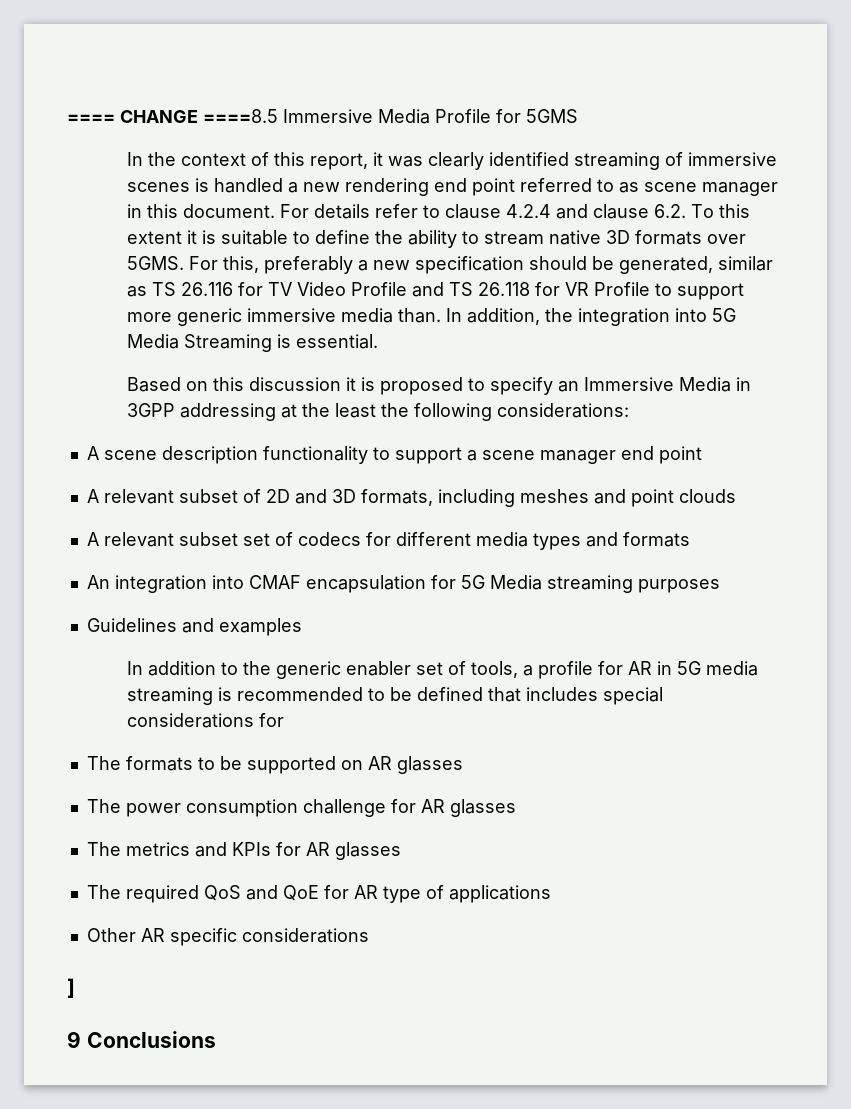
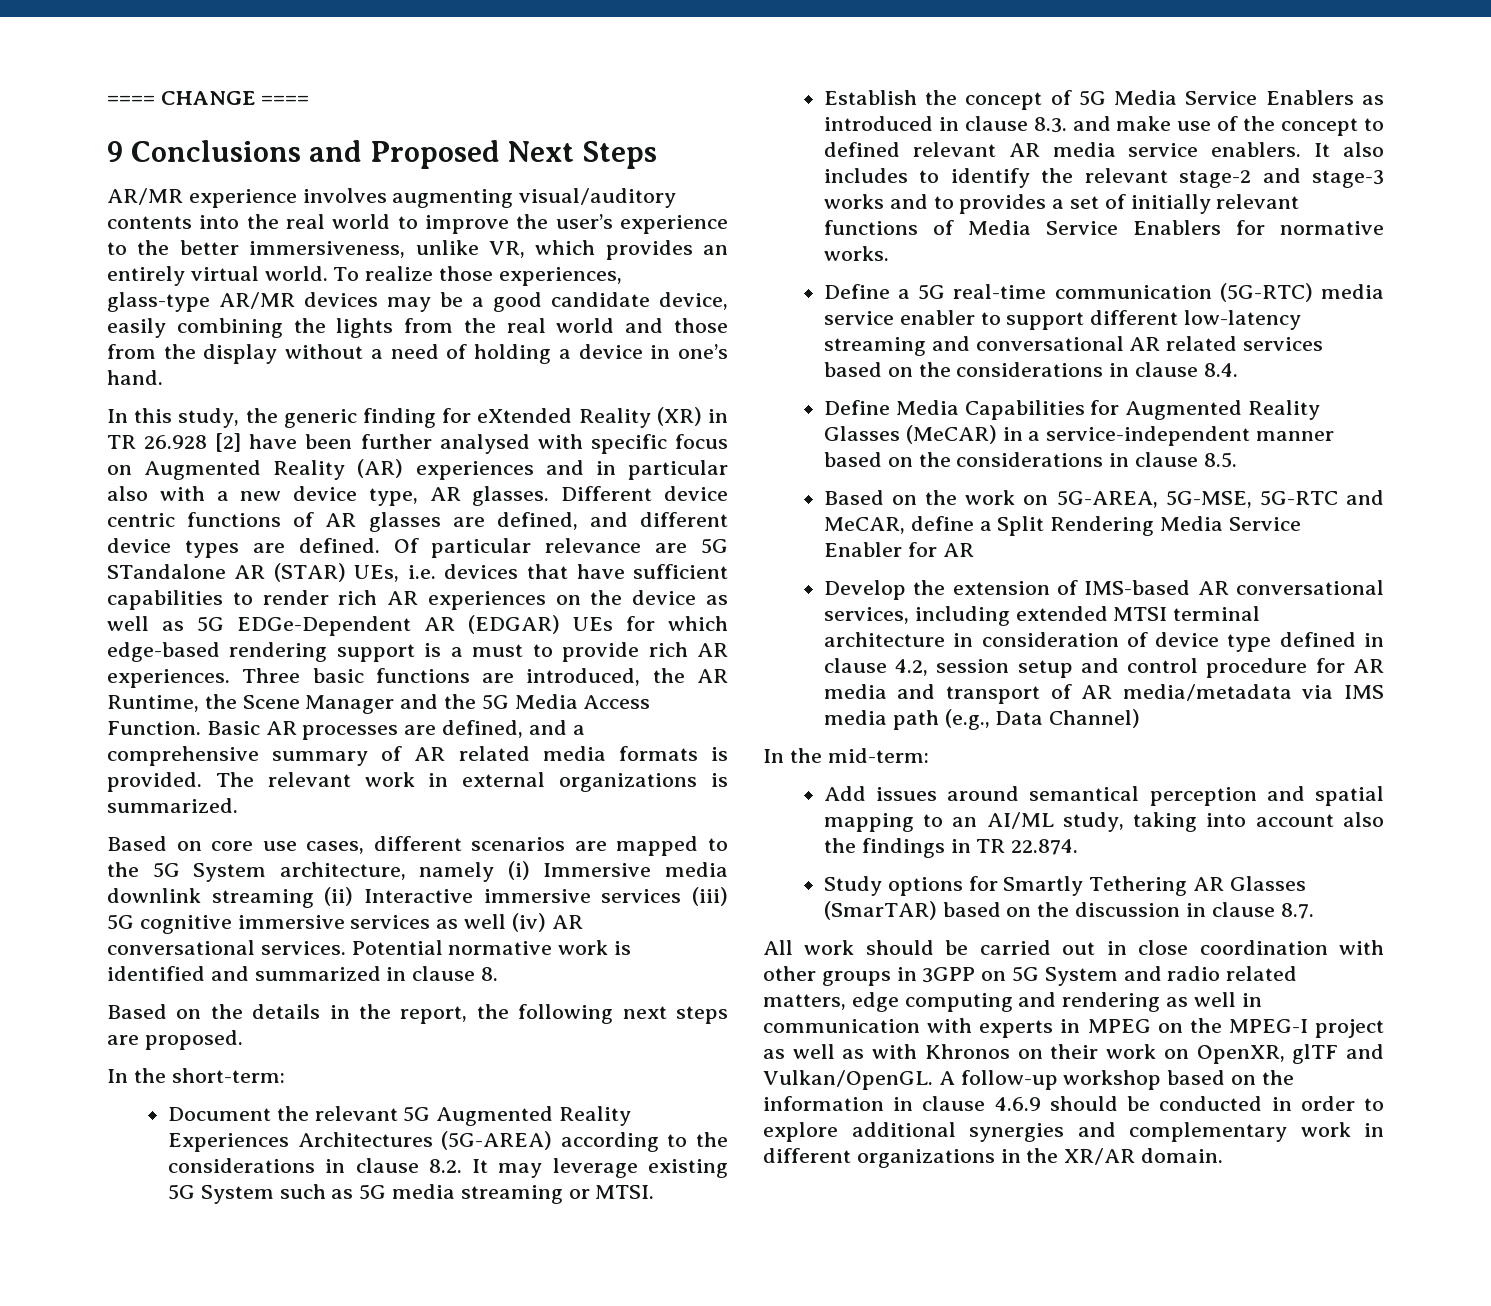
[203,109,578,124] [126,152,777,170] [126,178,778,196] [126,204,750,219] [126,230,746,248] [126,256,773,274] [126,282,744,300] [126,308,736,326] [126,334,378,352] [126,377,751,395] [126,403,629,421] [86,446,702,464] [86,489,736,507] [86,532,690,550] [86,575,720,593] [86,618,302,636] [126,661,758,679] [126,687,663,705] [126,713,284,728] [86,756,463,774] [86,799,516,817] [86,842,401,860] [86,885,551,903] [86,928,369,946] [67,978,75,998] [67,1031,216,1048] ====8.5 Immersive Media Profile for 5GMS // In the context of this report, it was clearly identified streaming of immersive scenes is handled a new rendering end point referred to as scene manager in this document. For details refer to clause 4.2.4 and clause 6.2. To this extent it is suitable to define the ability to stream native 3D formats over 5GMS. For this, preferably a new specification should be generated, similar as TS 26.116 for TV Video Profile and TS 26.118 for VR Profile to support more generic immersive media than. In addition, the integration into 5G Media Streaming is essential. // Based on this discussion it is proposed to specify an Immersive Media in 3GPP addressing at the least the following considerations: // A scene description functionality to support a scene manager end point // A relevant subset of 2D and 3D formats, including meshes and point clouds // A relevant subset set of codecs for different media types and formats // An integration into CMAF encapsulation for 5G Media streaming purposes // Guidelines and examples // In addition to the generic enabler set of tools, a profile for AR in 5G media streaming is recommended to be defined that includes special considerations for // The formats to be supported on AR glasses // The power consumption challenge for AR glasses // The metrics and KPIs for AR glasses // The required QoS and QoE for AR type of applications // Other AR specific considerations // ] // 9 Conclusions -> [260,95,309,105] [107,140,657,169] [107,188,677,208] [107,214,728,234] [107,240,728,260] [107,266,622,286] [107,292,728,312] [107,318,728,338] [107,344,729,364] [107,370,163,385] [107,407,728,428] [107,433,728,454] [107,459,729,480] [107,486,728,506] [107,512,728,532] [107,538,728,558] [107,563,728,582] [107,590,728,610] [107,615,728,636] [107,642,729,662] [107,668,728,688] [107,694,651,714] [107,720,585,740] [107,746,728,766] [107,772,728,792] [107,798,238,813] [107,836,728,856] [107,861,728,882] [107,887,728,908] [107,913,583,934] [107,940,632,955] [107,966,499,981] [107,1004,728,1024] [107,1030,243,1050] [107,1068,285,1083] [167,1106,631,1126] [167,1131,729,1152] [167,1158,728,1178] [167,1184,655,1204] [823,90,1384,110] [823,116,1384,136] [823,142,1384,157] [823,168,1384,188] [823,194,1300,214] [823,220,1384,235] [823,246,889,261] [823,283,1384,302] [823,310,1301,330] [823,336,1323,356] [823,362,1238,377] [823,400,1320,420] [823,425,1334,446] [823,452,1237,468] [823,490,1384,508] [823,516,1301,536] [823,542,974,557] [823,580,1384,600] [823,606,1261,626] [823,632,1384,652] [823,658,1384,678] [823,684,1384,704] [823,709,1141,730] [763,748,929,763] [823,786,1384,806] [823,812,1384,832] [823,838,1079,858] [823,876,1306,896] [823,901,1314,920] [763,940,1384,955] [763,966,1298,986] [763,992,1262,1012] [763,1018,1384,1038] [763,1044,1384,1064] [763,1070,1294,1090] [763,1096,1384,1111] [763,1122,1384,1142] [763,1148,1224,1168] ==== // 9 Conclusions and Proposed Next Steps // AR/MR experience involves augmenting visual/auditory contents into the real world to improve the user’s experience to the better immersiveness, unlike VR, which provides an entirely virtual world. To realize those experiences, glass-type AR/MR devices may be a good candidate device, easily combining the lights from the real world and those from the display without a need of holding a device in one’s hand. // In this study, the generic finding for eXtended Reality (XR) in TR 26.928 [2] have been further analysed with specific focus on Augmented Reality (AR) experiences and in particular also with a new device type, AR glasses. Different device centric functions of AR glasses are defined, and different device types are defined. Of particular relevance are 5G STandalone AR (STAR) UEs, i.e. devices that have sufficient capabilities to render rich AR experiences on the device as well as 5G EDGe-Dependent AR (EDGAR) UEs for which edge-based rendering support is a must to provide rich AR experiences. Three basic functions are introduced, the AR Runtime, the Scene Manager and the 5G Media Access Function. Basic AR processes are defined, and a comprehensive summary of AR related media formats is provided. The relevant work in external organizations is summarized. // Based on core use cases, different scenarios are mapped to the 5G System architecture, namely (i) Immersive media downlink streaming (ii) Interactive immersive services (iii) 5G cognitive immersive services as well (iv) AR conversational services. Potential normative work is identified and summarized in clause 8. // Based on the details in the report, the following next steps are proposed. // In the short-term: // Document the relevant 5G Augmented Reality Experiences Architectures (5G-AREA) according to the considerations in clause 8.2. It may leverage existing 5G System such as 5G media streaming or MTSI. // Establish the concept of 5G Media Service Enablers as introduced in clause 8.3. and make use of the concept to defined relevant AR media service enablers. It also includes to identify the relevant stage-2 and stage-3 works and to provides a set of initially relevant functions of Media Service Enablers for normative works. // Define a 5G real-time communication (5G-RTC) media service enabler to support different low-latency streaming and conversational AR related services based on the considerations in clause 8.4. // Define Media Capabilities for Augmented Reality Glasses (MeCAR) in a service-independent manner based on the considerations in clause 8.5. // Based on the work on 5G-AREA, 5G-MSE, 5G-RTC and MeCAR, define a Split Rendering Media Service Enabler for AR // Develop the extension of IMS-based AR conversational services, including extended MTSI terminal architecture in consideration of device type defined in clause 4.2, session setup and control procedure for AR media and transport of AR media/metadata via IMS media path (e.g., Data Channel) // In the mid-term: // Add issues around semantical perception and spatial mapping to an AI/ML study, taking into account also the findings in TR 22.874. // Study options for Smartly Tethering AR Glasses (SmarTAR) based on the discussion in clause 8.7. // All work should be carried out in close coordination with other groups in 3GPP on 5G System and radio related matters, edge computing and rendering as well in communication with experts in MPEG on the MPEG-I project as well as with Khronos on their work on OpenXR, glTF and Vulkan/OpenGL. A follow-up workshop based on the information in clause 4.6.9 should be conducted in order to explore additional synergies and complementary work in different organizations in the XR/AR domain.

